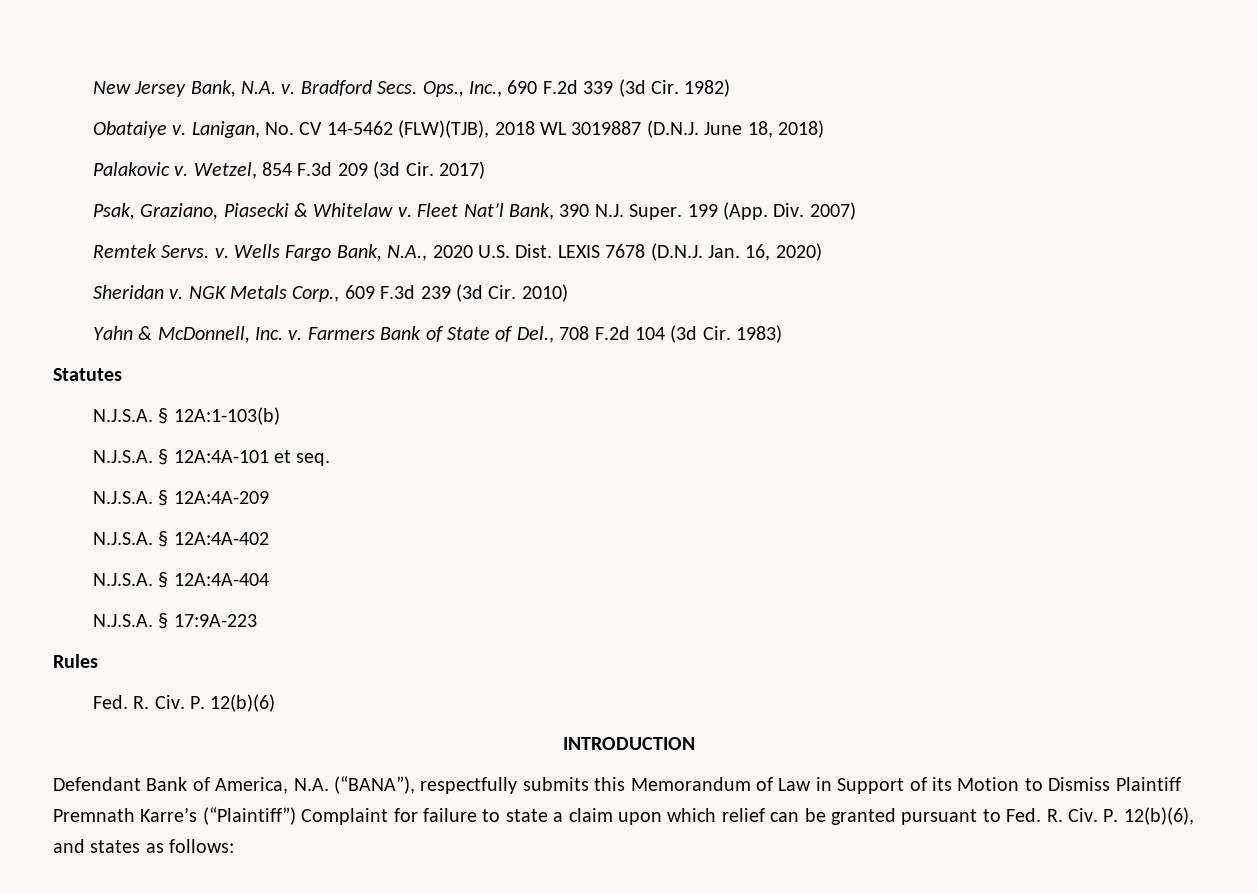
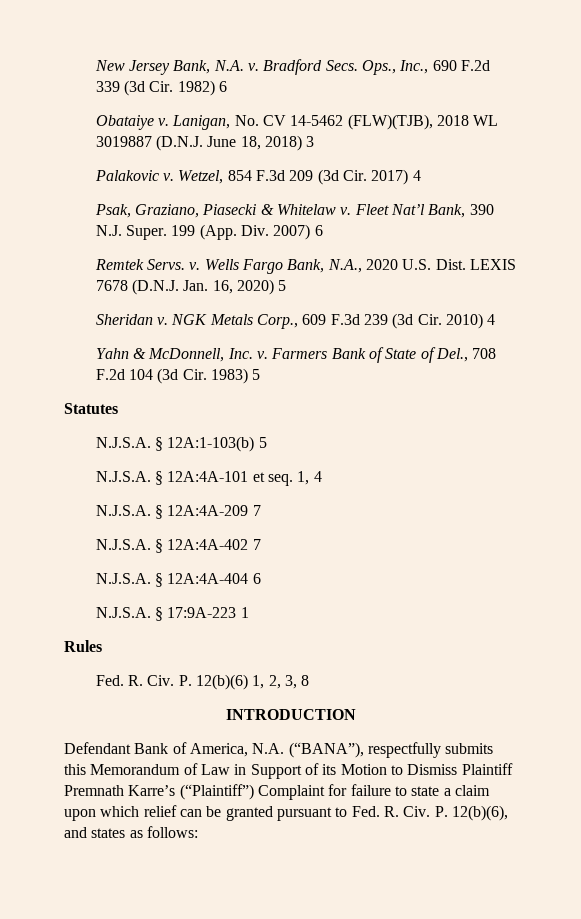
(731, 88) none -> [219,81,228,92] 6
(824, 129) none -> [306,136,315,147] 3
(485, 170) none -> [412,170,421,181] 4
(856, 211) none -> [314,225,323,236] 6
(822, 252) none -> [278,280,287,291] 5
(568, 293) none -> [487,314,496,325] 4
(783, 334) none -> [252,369,261,380] 5
(280, 416) none -> [258,437,267,448] 5
(331, 459) none -> [297,471,322,485] 1, 4
(269, 497) none -> [252,505,261,516] 7
(269, 538) none -> [252,539,261,550] 7
(269, 579) none -> [252,573,261,584] 6
(257, 620) none -> [240,607,249,618] 1
(276, 703) none -> [252,675,310,689] 1, 2, 3, 8

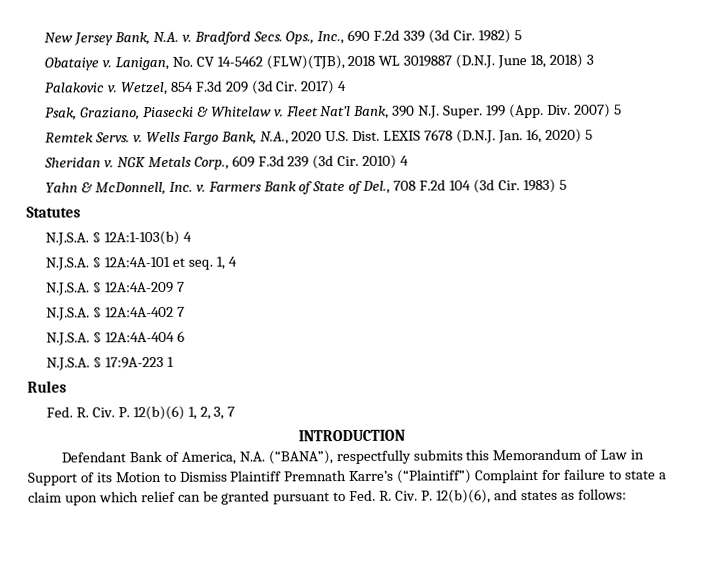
[219,81,228,92] 6 -> [513,30,522,41] 5
[314,225,323,236] 6 -> [613,104,622,115] 5
[258,437,267,448] 5 -> [182,231,192,242] 4
[301,675,310,686] 8 -> [227,406,236,417] 7

